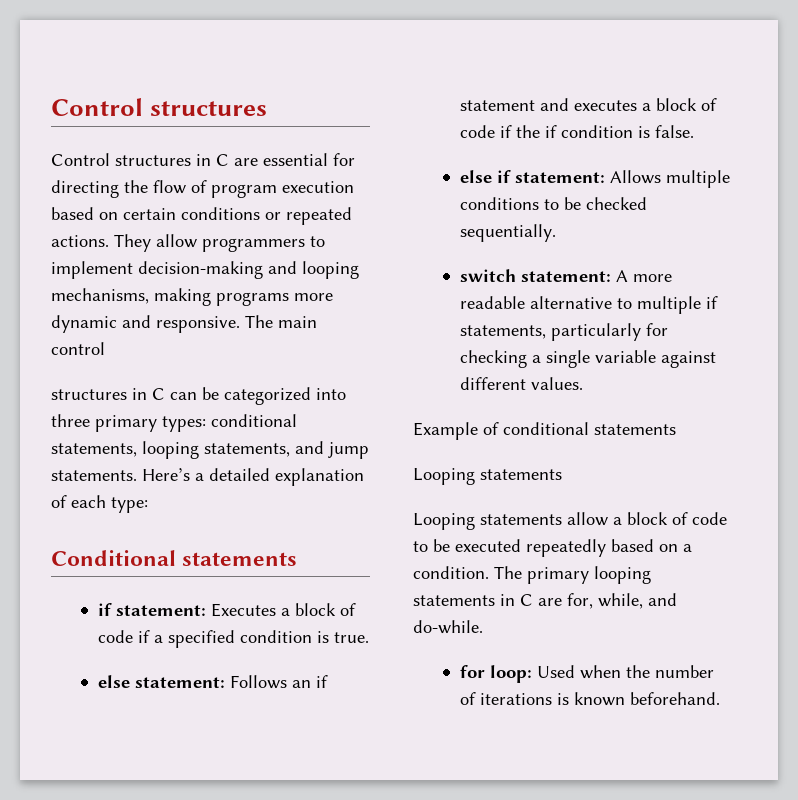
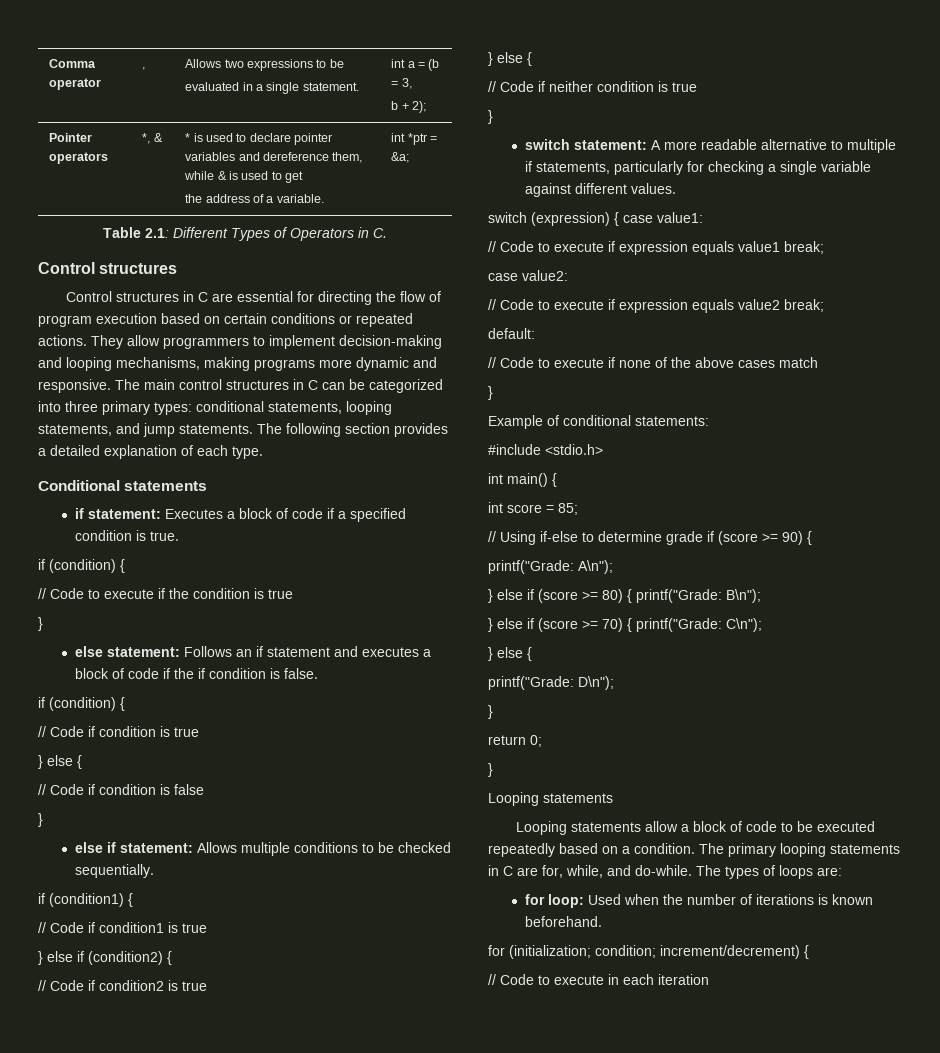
(51, 107) none -> [49,59,97,68] [49,78,102,90] [142,67,146,70] [185,59,344,71] [185,82,359,94] [391,59,440,71] [391,78,412,89] [391,101,426,113] [49,133,93,142] [49,152,109,164] [142,133,163,144] [185,133,333,145] [185,152,363,163] [184,171,304,183] [185,194,324,203] [391,133,437,145] [391,152,410,163] [103,227,387,241] Comma operator | , | Allows two expressions to be // evaluated in a single statement. | int a = (b = 3, // b + 2); // Pointer operators | *, & | * is used to declare pointer variables and dereference them, while & is used to get // the address of a variable. | int *ptr = &a; // Table 2.1: Different Types of Operators in C. //
(105, 348) // -> (222, 384) none
[142,468,190,481] Here’s -> [257,423,448,437] The following section provides
[111,497,148,513] type: -> [232,446,263,459] type.
(369, 637) none -> [38,559,125,573] [38,588,293,599] [38,617,43,631] // if (condition) { // // Code to execute if the condition is true // }
(694, 131) none -> [38,697,125,711] [38,726,199,737] [38,755,82,769] [38,784,204,795] [38,813,43,827] // if (condition) { // // Code if condition is true // } else { // // Code if condition is false // }
(556, 233) none -> [38,893,133,907] [38,922,207,933] [38,951,172,965] [38,980,207,991] [488,52,532,66] [488,81,697,92] [488,110,493,124] // if (condition1) { // // Code if condition1 is true // } else if (condition2) { // // Code if condition2 is true // } else { // // Code if neither condition is true // }
[413,422,676,440] Example of conditional statements -> [488,212,703,226] [488,241,824,255] [488,270,568,281] [488,299,824,313] [488,328,535,339] [488,357,818,368] [488,386,493,400] [488,415,709,429] [488,444,603,455] [488,473,557,487] [488,502,578,515] [488,531,812,545] [488,560,613,574] [488,589,761,603] [488,618,762,632] [488,647,532,661] [488,676,614,690] [488,705,493,719] [488,735,542,747] [488,763,493,777] switch (expression) { case value1: // // Code to execute if expression equals value1 break; // case value2: // // Code to execute if expression equals value2 break; // default: // // Code to execute if none of the above cases match // } // Example of conditional statements: // #include <stdio.h> // int main() { // int score = 85; // // Using if-else to determine grade if (score >= 90) { // printf("Grade: A\n"); // } else if (score >= 80) { printf("Grade: B\n"); // } else if (score >= 70) { printf("Grade: C\n"); // } else { // printf("Grade: D\n"); // } // return 0; // }
(483, 627) none -> [696,865,842,879] The types of loops are:
(720, 698) none -> [488,945,809,959] [488,974,709,985] // for (initialization; condition; increment/decrement) { // // Code to execute in each iteration

